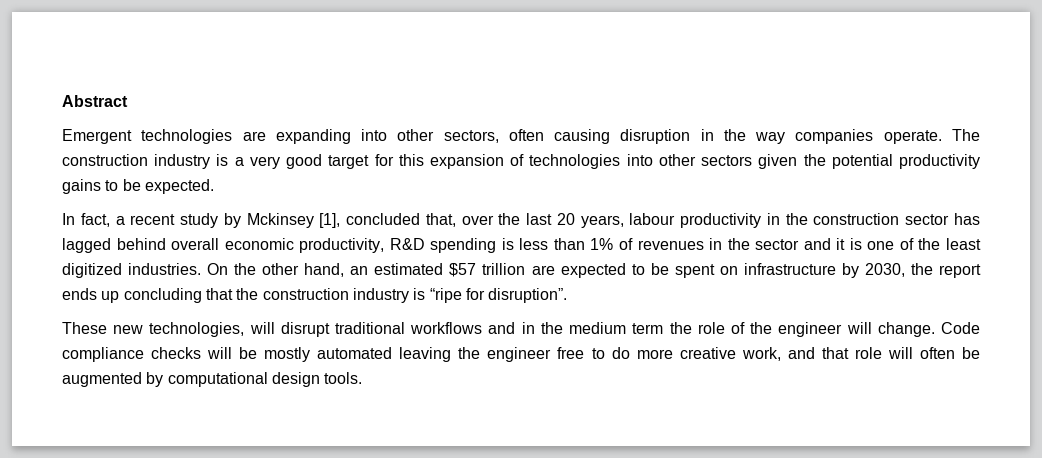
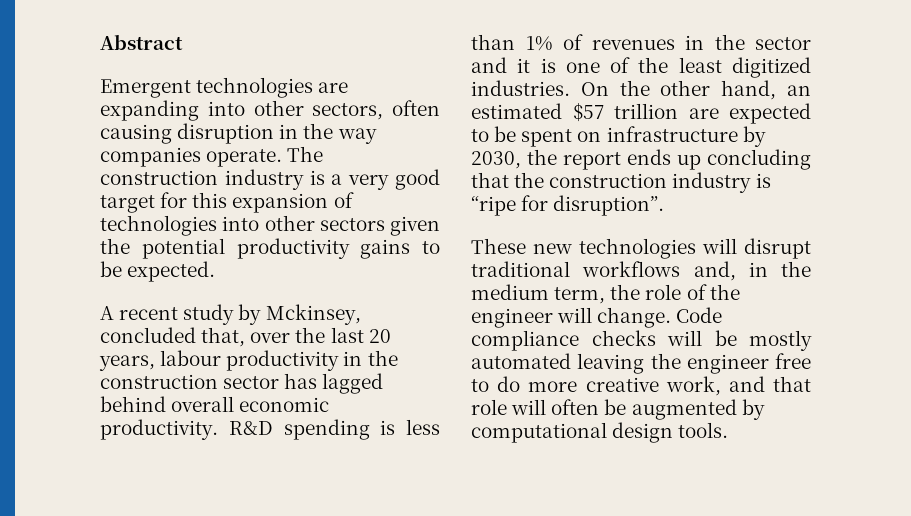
[62,213,125,227] In fact, a -> [100,306,114,320] A
[246,213,341,228] Mckinsey [1], -> [265,304,361,325] Mckinsey,
[299,238,385,253] productivity, -> [100,419,218,440] productivity.
[149,322,245,337] technologies, -> [579,238,696,259] technologies
[488,322,516,334] and -> [693,261,736,281] and,
[632,323,664,334] term -> [554,287,606,304] term,

